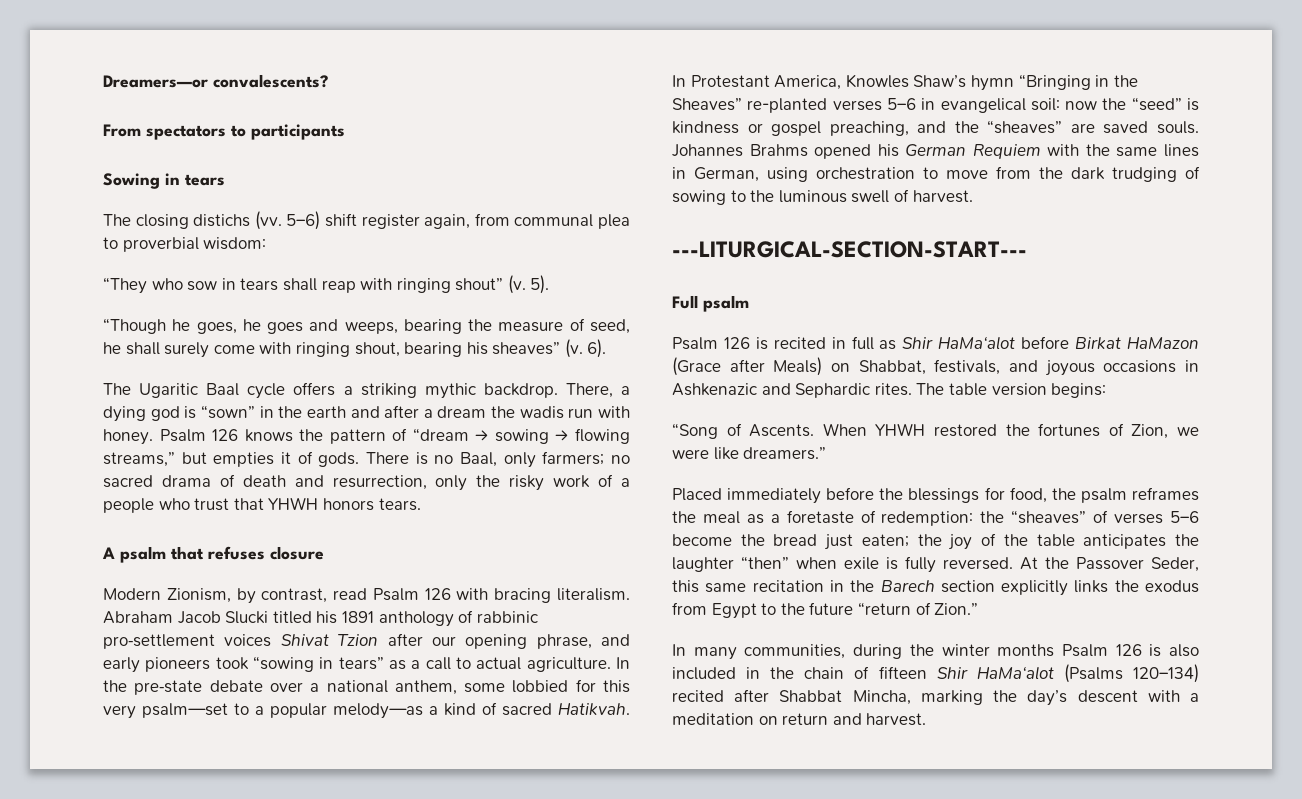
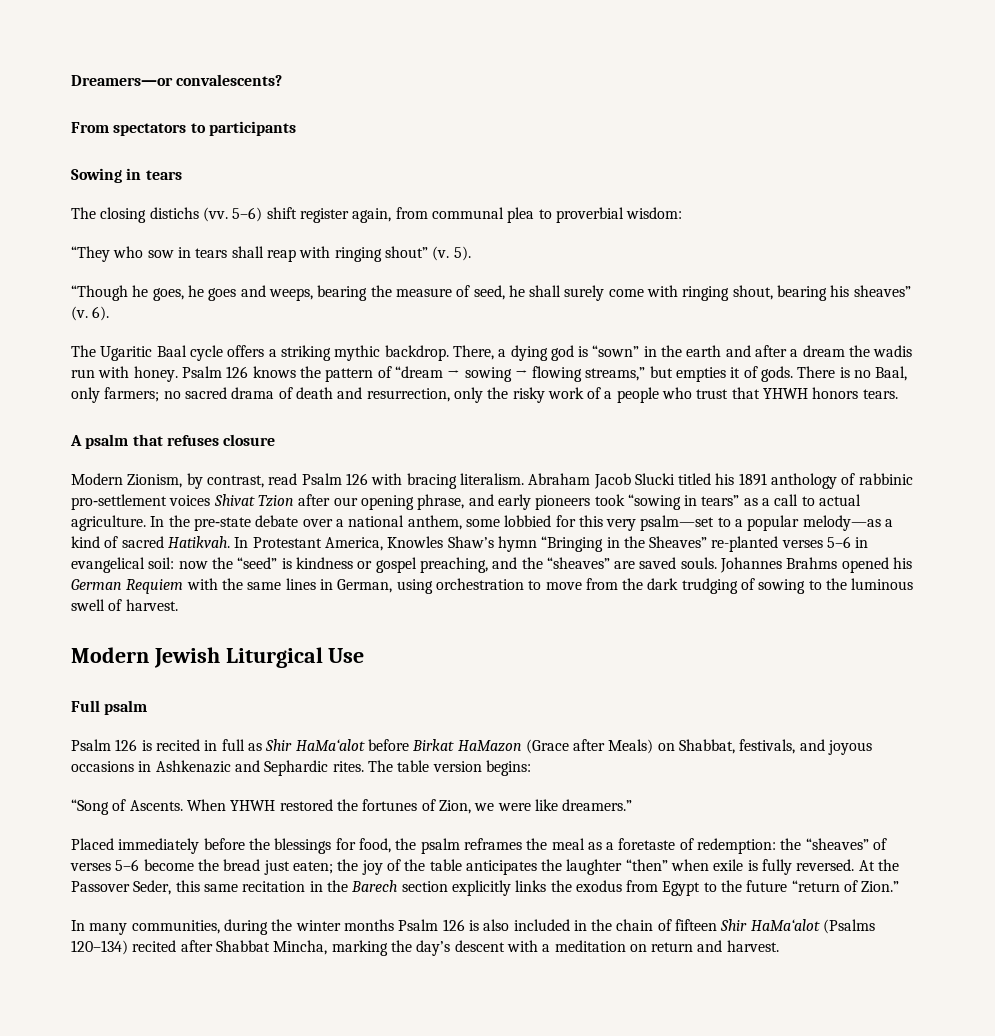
[672,241,1027,258] ---LITURGICAL-SECTION-START--- -> [71,647,365,668] Modern Jewish Liturgical Use

